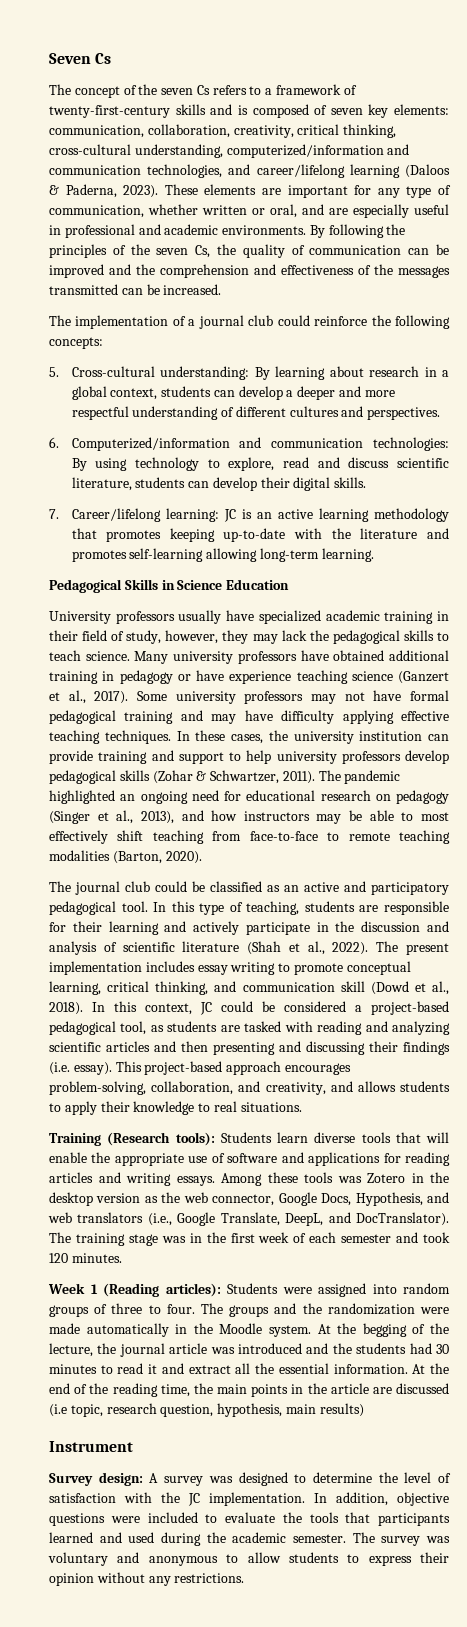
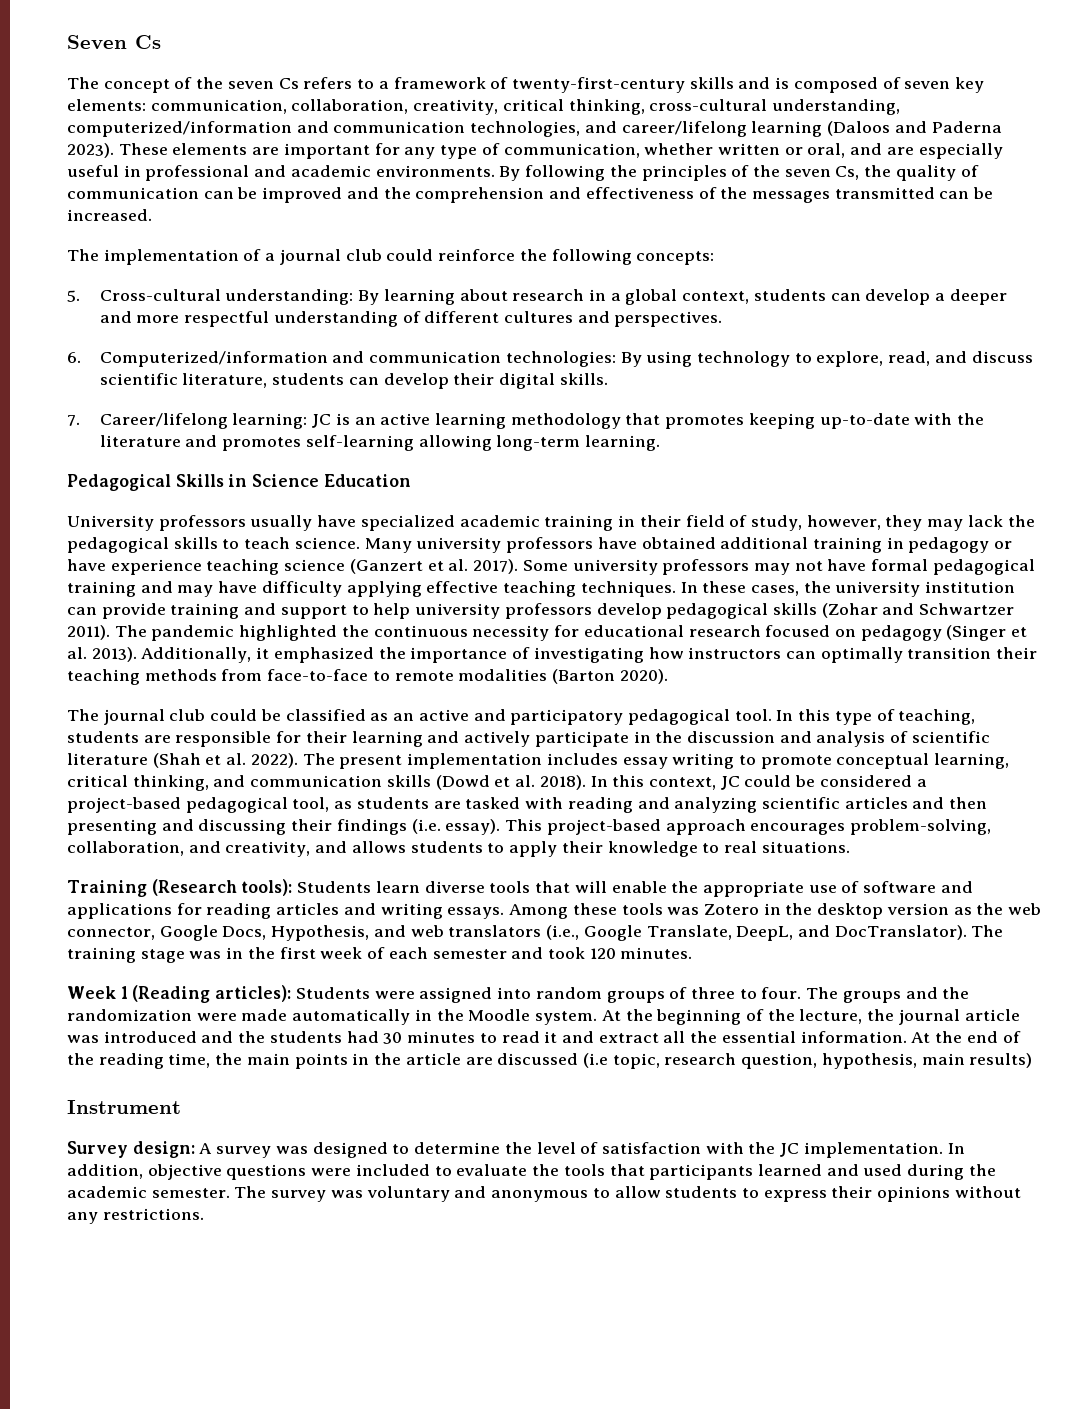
[49,184,117,198] & Paderna, -> [894,121,1002,133] and Paderna
[282,457,309,468] read -> [888,351,931,366] read,
[68,690,86,704] al., -> [448,559,469,571] al.
[196,770,280,784] & Schwartzer, -> [882,603,1015,615] and Schwartzer
[120,790,219,804] an ongoing need -> [341,625,550,641] the continuous necessity
(371, 795) none -> [765,625,831,637] focused
[116,810,449,824] [49,830,204,844] al., 2013), and how instructors may be able to most effectively shift teaching -> [67,647,1038,663] [67,669,217,685] al. 2013). Additionally, it emphasized the importance of investigating how instructors can optimally transition their teaching methods
[399,830,450,844] [49,850,162,864] teaching modalities (Barton, -> [458,669,616,684] modalities (Barton
[307,941,325,955] al., -> [226,753,247,765] al.
[340,981,365,992] skill -> [386,775,431,787] skills
[432,981,449,995] al., -> [515,775,536,787] al.
[362,1323,407,1337] begging -> [656,1009,742,1025] beginning
[49,1573,94,1586] opinion -> [877,1186,951,1202] opinions

